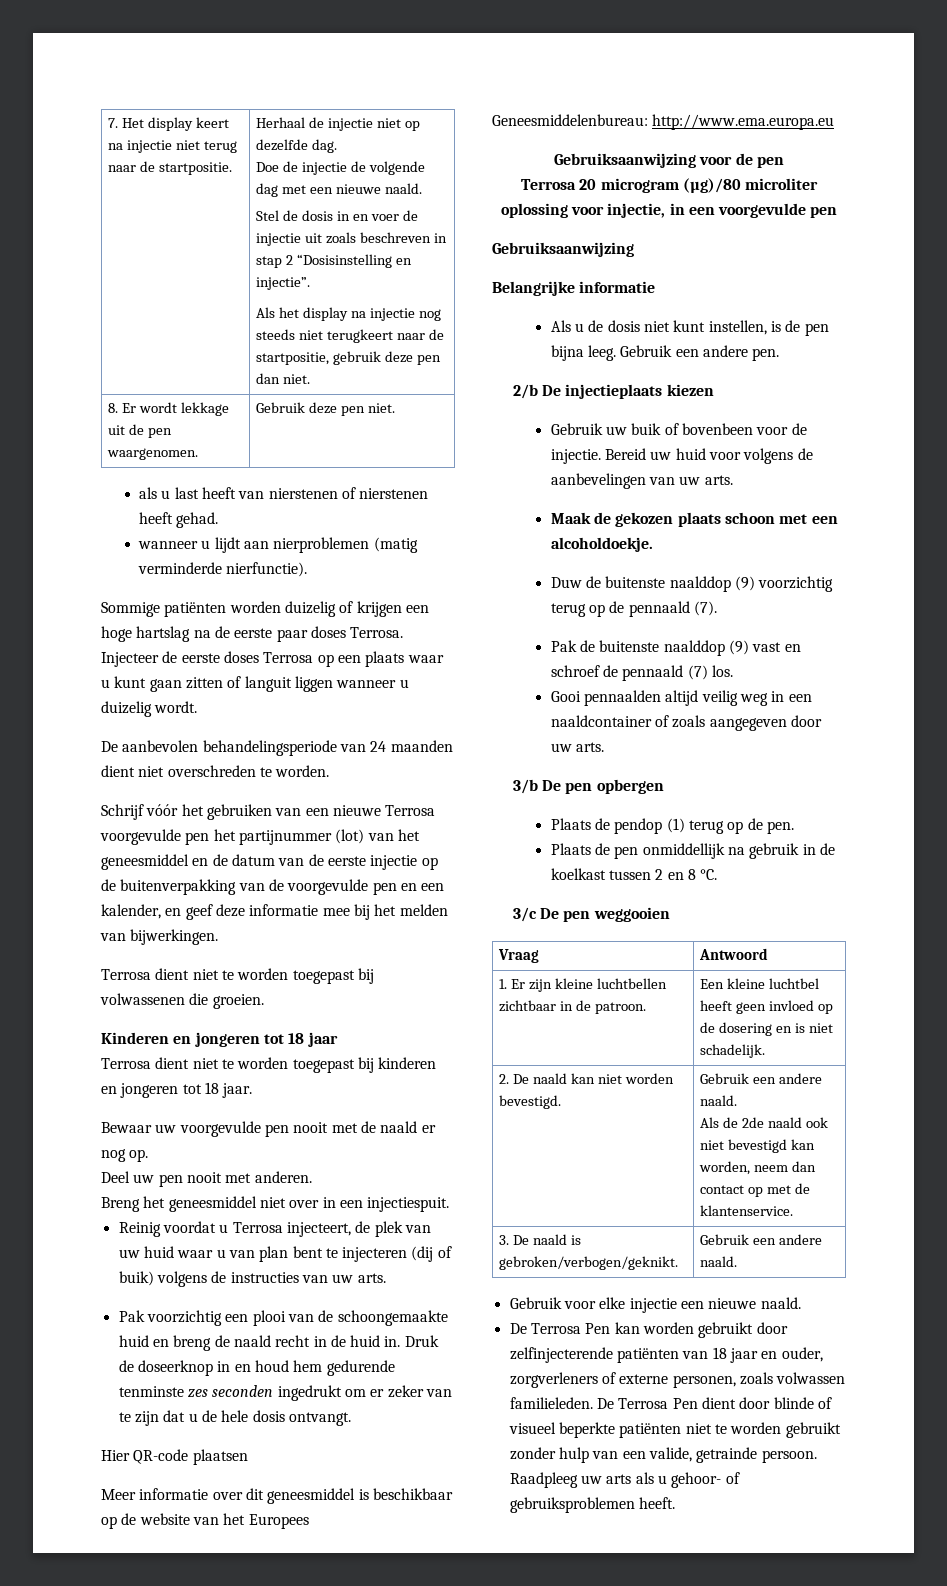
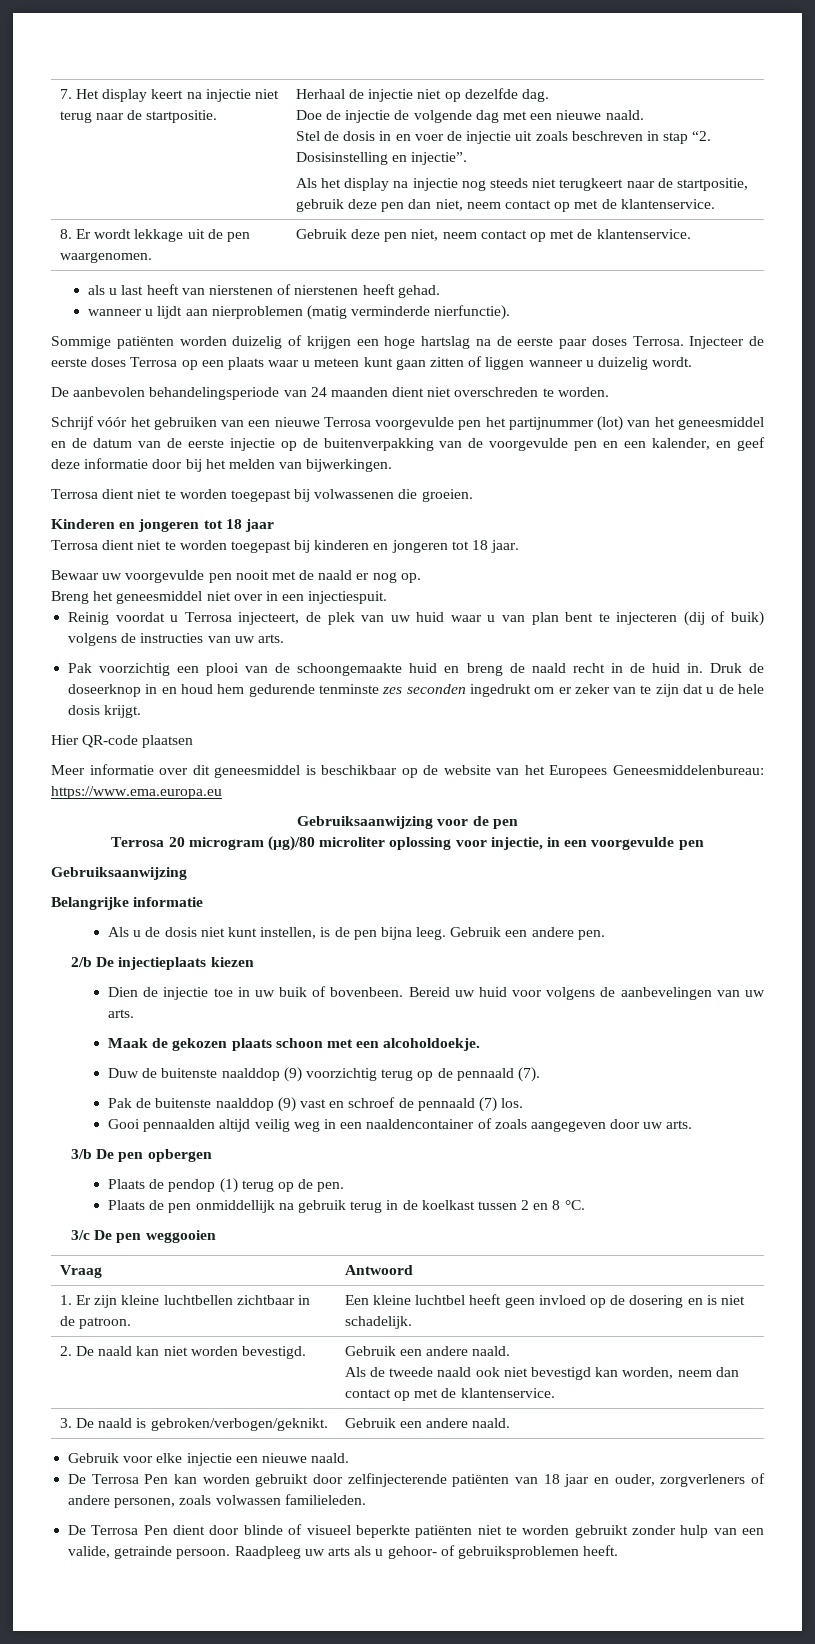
[286,254,393,268] 2 “Dosisinstelling -> [692,131,712,141] [295,152,388,165] “2. Dosisinstelling
[283,374,311,384] niet. -> [435,199,715,212] niet, neem contact op met de klantenservice.
[368,403,396,413] niet. -> [411,229,691,242] niet, neem contact op met de klantenservice.
(110, 683) none -> [314,358,360,367] meteen
[244,676,292,692] languit -> (483, 361) none
[322,908,350,916] mee -> [152,459,183,469] door
[101,1171,312,1187] // Deel uw pen nooit met anderen. -> (421, 578) none
[288,1412,351,1426] ontvangt. -> [104,705,142,718] krijgt.
[652,114,835,130] http://www.ema.europa.eu -> [51,786,222,799] https://www.ema.europa.eu
[550,423,807,435] [550,449,601,464] Gebruik uw buik of bovenbeen voor de injectie. -> [108,986,404,1000] Dien de injectie toe in uw buik of bovenbeen.
[550,715,652,727] naaldcontainer -> [366,1119,475,1129] naaldencontainer
(800, 851) none -> [350,1201,383,1213] terug
[742,1117,765,1128] 2de -> [389,1367,434,1377] tweede
[619,1374,669,1384] externe -> [68,1495,111,1505] andere
(593, 1403) none -> (366, 1499) //

